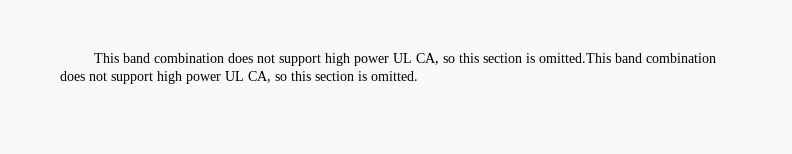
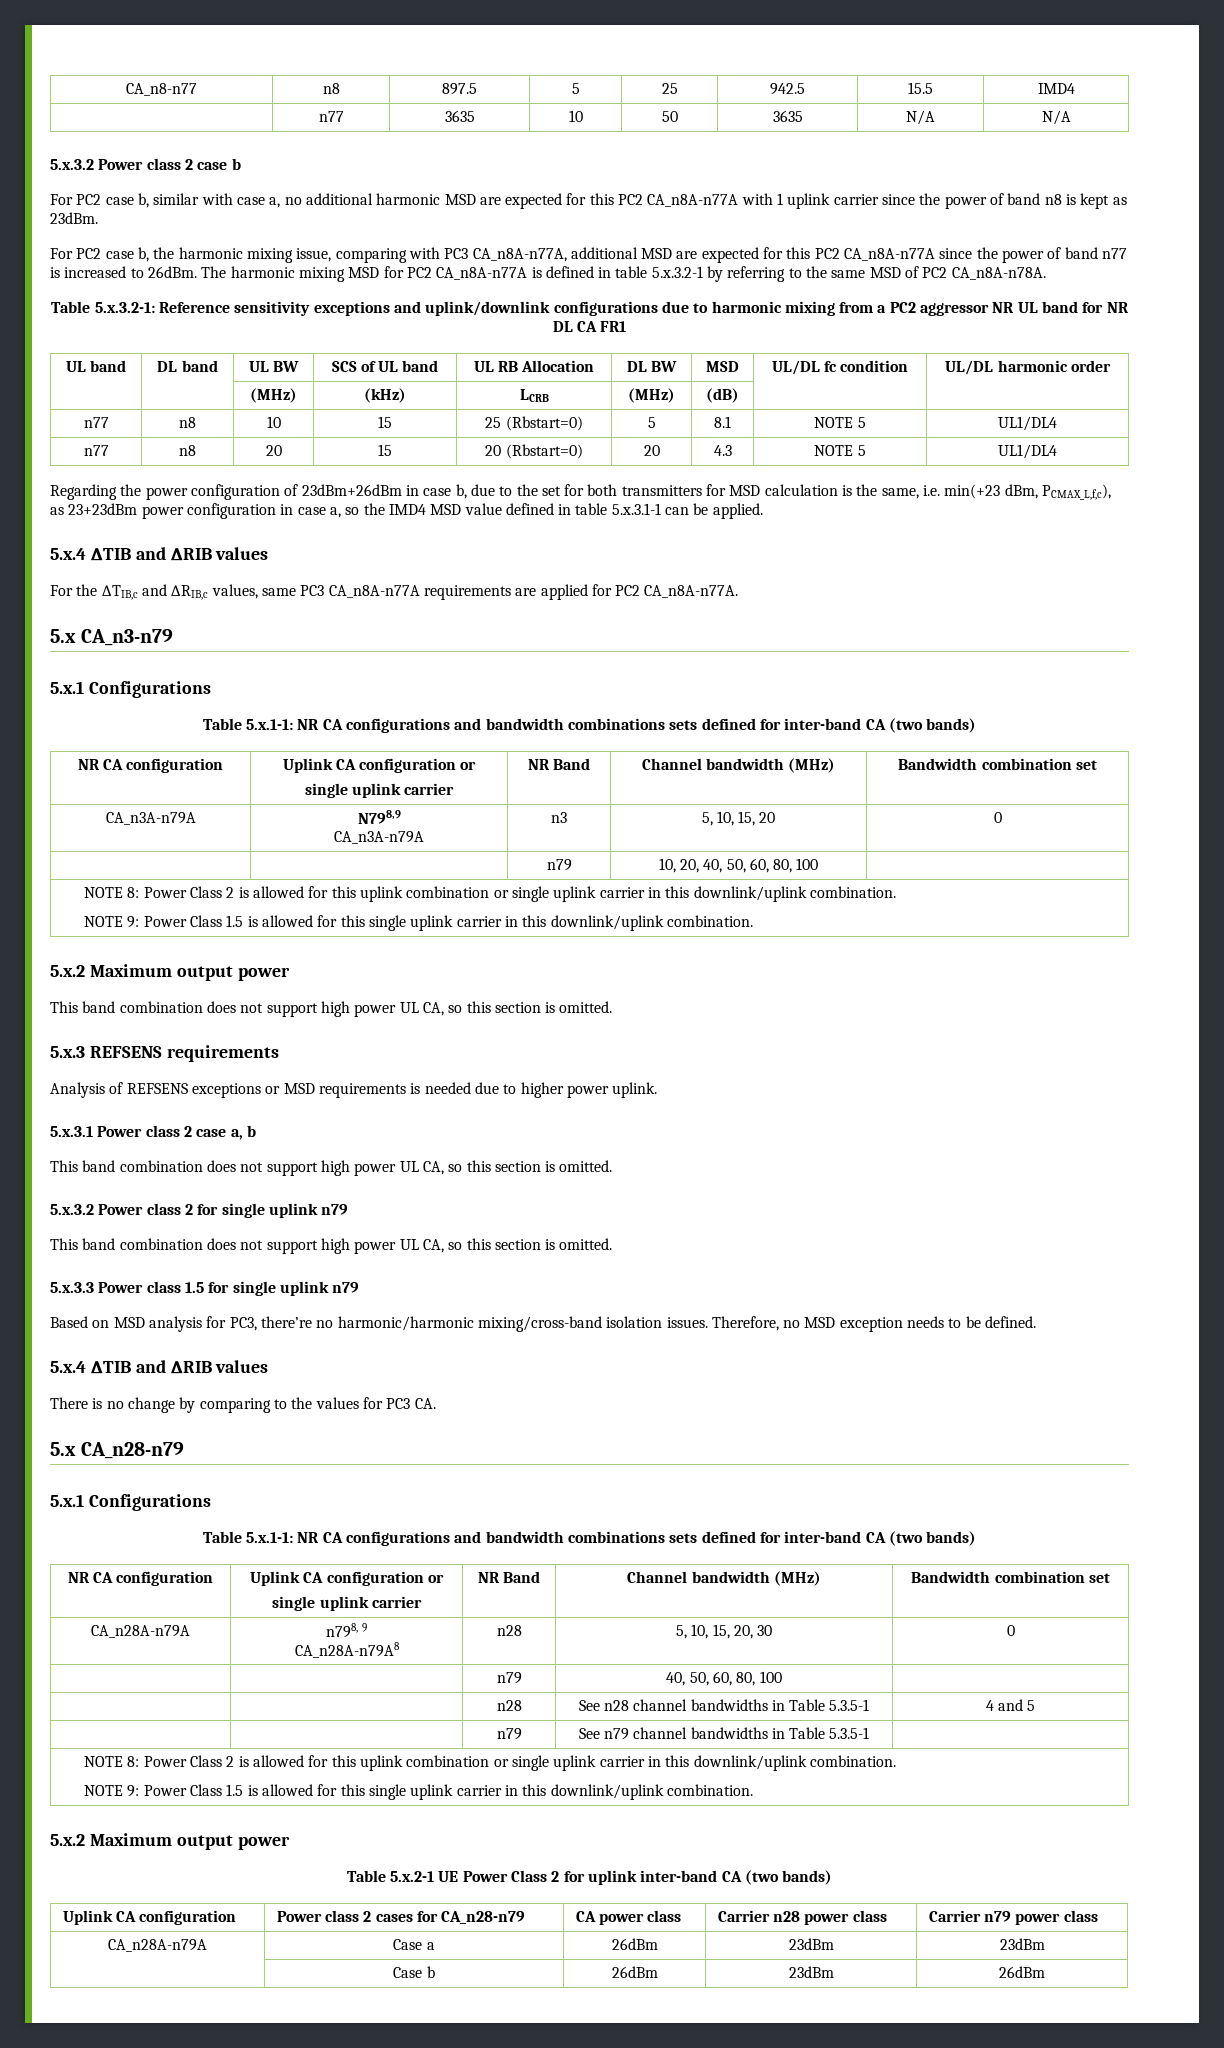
(94, 58) none -> [126,83,197,96] [322,83,340,94] [442,83,477,95] [571,83,580,94] [661,83,678,94] [770,83,805,95] [908,82,933,94] [1037,83,1075,94] [318,111,344,122] [444,110,475,122] [568,110,583,122] [661,111,678,122] [772,110,803,122] [906,110,935,125] [1041,110,1071,125] [50,158,241,170] [50,193,1127,209] [50,212,98,224] [50,247,1128,263] [50,266,1046,282] [51,301,1129,316] [552,321,627,332] [65,360,127,372] [157,360,218,372] [248,361,300,372] [331,360,439,372] [473,360,595,372] [626,361,678,372] [706,361,739,372] [771,360,909,375] [945,360,1111,375] [250,388,297,403] [364,388,406,403] [519,389,549,402] [628,388,675,403] [706,388,739,403] [83,417,109,428] [179,417,196,428] [266,416,281,428] [378,416,392,428] [485,416,583,431] [647,417,656,428] [714,416,731,428] [814,417,866,428] [998,416,1057,431] [83,445,109,456] [179,445,196,456] [265,445,282,456] [378,444,392,456] [485,444,583,459] [643,445,660,456] [713,445,732,456] [814,445,866,456] [998,444,1057,459] [50,484,1112,500] [50,503,763,519] [50,547,269,561] [50,584,739,600] [50,629,174,646] [50,681,211,698] [202,718,977,733] [77,758,224,773] [282,758,477,773] [304,783,455,798] [527,758,591,770] [641,758,836,773] [898,758,1097,770] [105,812,196,825] [357,810,401,824] [334,831,424,844] [551,812,567,823] [701,811,776,826] [993,812,1002,823] [546,859,572,871] [658,858,819,873] [84,886,896,902] [84,915,753,931] [50,964,290,981] CA_n8-n77 | n8 | 897.5 | 5 | 25 | 942.5 | 15.5 | IMD4 // | n77 | 3635 | 10 | 50 | 3635 | N/A | N/A // 5.x.3.2 Power class 2 case b // For PC2 case b, similar with case a, no additional harmonic MSD are expected for this PC2 CA_n8A-n77A with 1 uplink carrier since the power of band n8 is kept as 23dBm. // For PC2 case b, the harmonic mixing issue, comparing with PC3 CA_n8A-n77A, additional MSD are expected for this PC2 CA_n8A-n77A since the power of band n77 is increased to 26dBm. The harmonic mixing MSD for PC2 CA_n8A-n77A is defined in table 5.x.3.2-1 by referring to the same MSD of PC2 CA_n8A-n78A. // Table 5.x.3.2-1: Reference sensitivity exceptions and uplink/downlink configurations due to harmonic mixing from a PC2 aggressor NR UL band for NR DL CA FR1 // UL band | DL band | UL BW | SCS of UL band | UL RB Allocation | DL BW | MSD | UL/DL fc condition | UL/DL harmonic order // | | (MHz) | (kHz) | LCRB | (MHz) | (dB) | | // n77 | n8 | 10 | 15 | 25 (Rbstart=0) | 5 | 8.1 | NOTE 5 | UL1/DL4 // n77 | n8 | 20 | 15 | 20 (Rbstart=0) | 20 | 4.3 | NOTE 5 | UL1/DL4 // Regarding the power configuration of 23dBm+26dBm in case b, due to the set for both transmitters for MSD calculation is the same, i.e. min(+23 dBm, PCMAX_L,f,c), as 23+23dBm power configuration in case a, so the IMD4 MSD value defined in table 5.x.3.1-1 can be applied. // 5.x.4 ∆TIB and ∆RIB values // For the ∆TIB,c and ∆RIB,c values, same PC3 CA_n8A-n77A requirements are applied for PC2 CA_n8A-n77A. // 5.x CA_n3-n79 // 5.x.1 Configurations // Table 5.x.1-1: NR CA configurations and bandwidth combinations sets defined for inter-band CA (two bands) // NR CA configuration | Uplink CA configuration or // single uplink carrier | NR Band | Channel bandwidth (MHz) | Bandwidth combination set // CA_n3A-n79A | N798,9 // CA_n3A-n79A | n3 | 5, 10, 15, 20 | 0 // | | n79 | 10, 20, 40, 50, 60, 80, 100 | // NOTE 8: Power Class 2 is allowed for this uplink combination or single uplink carrier in this downlink/uplink combination. // NOTE 9: Power Class 1.5 is allowed for this single uplink carrier in this downlink/uplink combination. // 5.x.2 Maximum output power //
[539,53,612,63] omitted.This -> [559,1001,613,1013] [50,1045,279,1062] [50,1082,658,1098] [50,1125,256,1140] [50,1160,78,1172] omitted. // 5.x.3 REFSENS requirements // Analysis of REFSENS exceptions or MSD requirements is needed due to higher power uplink. // 5.x.3.1 Power class 2 case a, b // This
(418, 76) none -> [50,1203,349,1218] [50,1238,613,1254] [50,1281,360,1296] [50,1316,1037,1332] [50,1360,269,1374] [50,1397,436,1413] [50,1442,185,1459] [50,1494,211,1511] [202,1531,977,1546] [67,1571,214,1586] [250,1571,444,1586] [272,1596,422,1611] [477,1571,541,1583] [627,1571,821,1586] [911,1571,1110,1583] [91,1625,190,1638] [325,1623,368,1638] [294,1642,400,1658] [496,1625,522,1636] [675,1624,773,1639] [1006,1625,1015,1636] [496,1672,522,1684] [666,1671,782,1686] [496,1700,522,1711] [578,1699,870,1711] [985,1699,1036,1711] [496,1728,522,1740] [578,1727,870,1740] [84,1755,896,1771] [84,1784,753,1800] [50,1833,290,1850] [346,1870,833,1885] [62,1910,237,1925] [276,1910,526,1924] [575,1910,682,1925] [717,1910,887,1925] [928,1910,1098,1925] [108,1939,207,1952] [393,1939,435,1950] [611,1938,658,1950] [788,1938,834,1950] [999,1938,1045,1950] [393,1966,435,1978] [611,1966,658,1978] [788,1966,834,1978] [999,1966,1045,1978] // 5.x.3.2 Power class 2 for single uplink n79 // This band combination does not support high power UL CA, so this section is omitted. // 5.x.3.3 Power class 1.5 for single uplink n79 // Based on MSD analysis for PC3, there’re no harmonic/harmonic mixing/cross-band isolation issues. Therefore, no MSD exception needs to be defined. // 5.x.4 ∆TIB and ∆RIB values // There is no change by comparing to the values for PC3 CA. // 5.x CA_n28-n79 // 5.x.1 Configurations // Table 5.x.1-1: NR CA configurations and bandwidth combinations sets defined for inter-band CA (two bands) // NR CA configuration | Uplink CA configuration or // single uplink carrier | NR Band | Channel bandwidth (MHz) | Bandwidth combination set // CA_n28A-n79A | n798, 9 // CA_n28A-n79A8 | n28 | 5, 10, 15, 20, 30 | 0 // | | n79 | 40, 50, 60, 80, 100 | // | | n28 | See n28 channel bandwidths in Table 5.3.5-1 | 4 and 5 // | | n79 | See n79 channel bandwidths in Table 5.3.5-1 | // NOTE 8: Power Class 2 is allowed for this uplink combination or single uplink carrier in this downlink/uplink combination. // NOTE 9: Power Class 1.5 is allowed for this single uplink carrier in this downlink/uplink combination. // 5.x.2 Maximum output power // Table 5.x.2-1 UE Power Class 2 for uplink inter-band CA (two bands) // Uplink CA configuration | Power class 2 cases for CA_n28-n79 | CA power class | Carrier n28 power class | Carrier n79 power class // CA_n28A-n79A | Case a | 26dBm | 23dBm | 23dBm // | Case b | 26dBm | 23dBm | 26dBm

